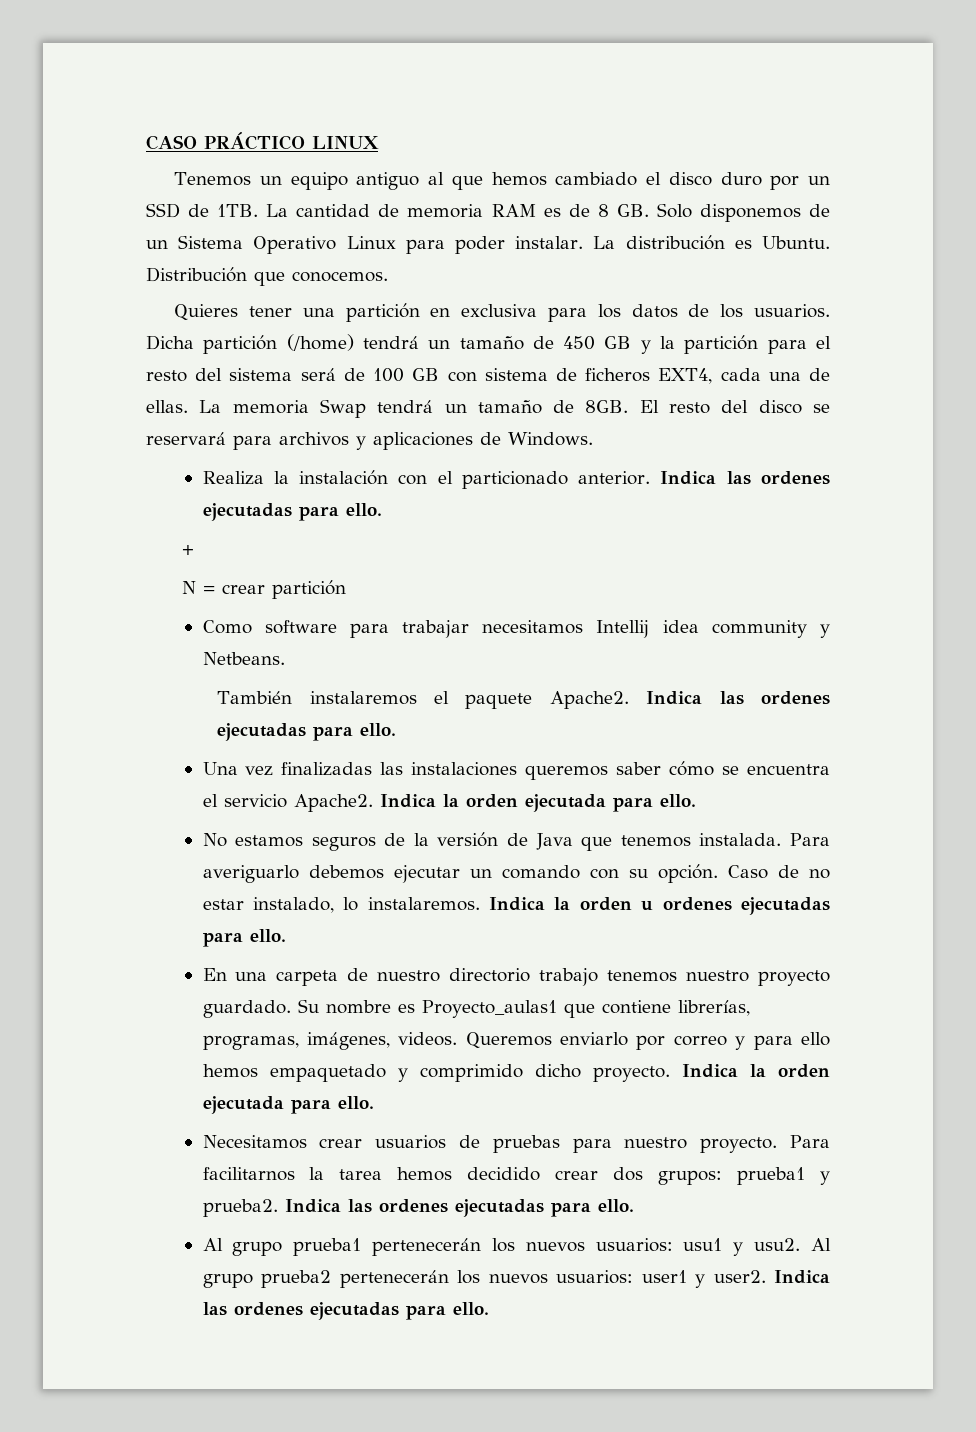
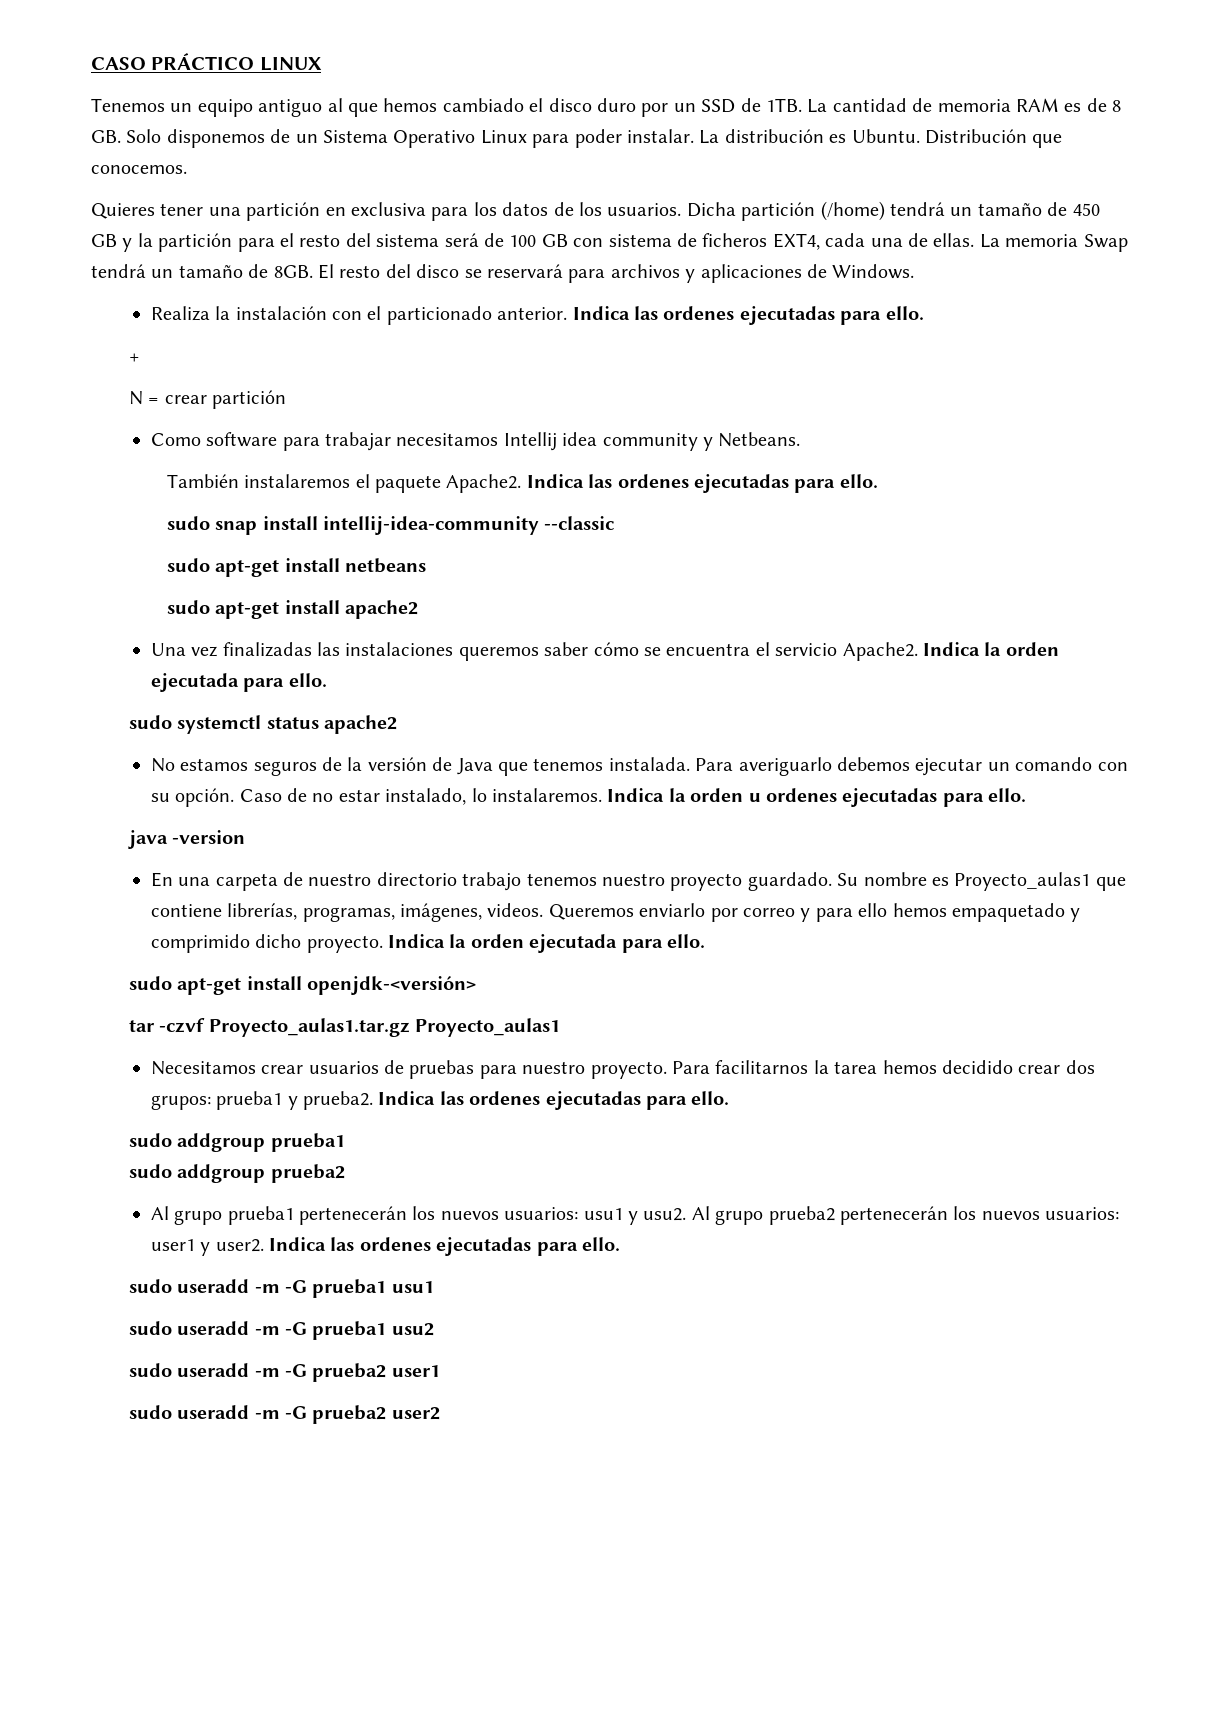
(397, 729) none -> [166,516,615,535] [166,558,426,577] [166,600,418,619] // sudo snap install intellij-idea-community --classic // sudo apt-get install netbeans // sudo apt-get install apache2
(696, 800) none -> [128,715,398,734] // sudo systemctl status apache2
(286, 935) none -> [127,830,246,849] // java -version
(374, 1102) none -> [128,976,477,995] [128,1018,561,1037] // sudo apt-get install openjdk-<versión> // tar -czvf Proyecto_aulas1.tar.gz Proyecto_aulas1
(634, 1205) none -> [128,1133,345,1152] [128,1164,345,1183] // sudo addgroup prueba1 // sudo addgroup prueba2
(489, 1308) none -> [128,1279,434,1298] [128,1321,434,1340] [128,1363,440,1382] [128,1405,440,1424] // sudo useradd -m -G prueba1 usu1 // sudo useradd -m -G prueba1 usu2 // sudo useradd -m -G prueba2 user1 // sudo useradd -m -G prueba2 user2

